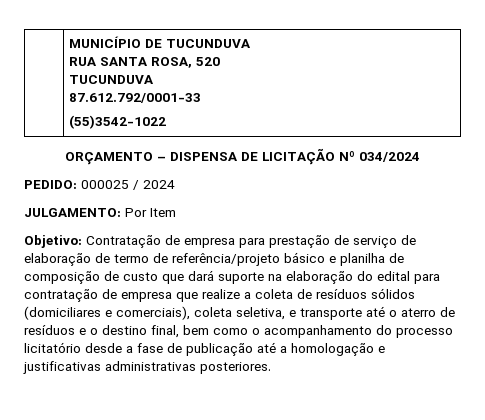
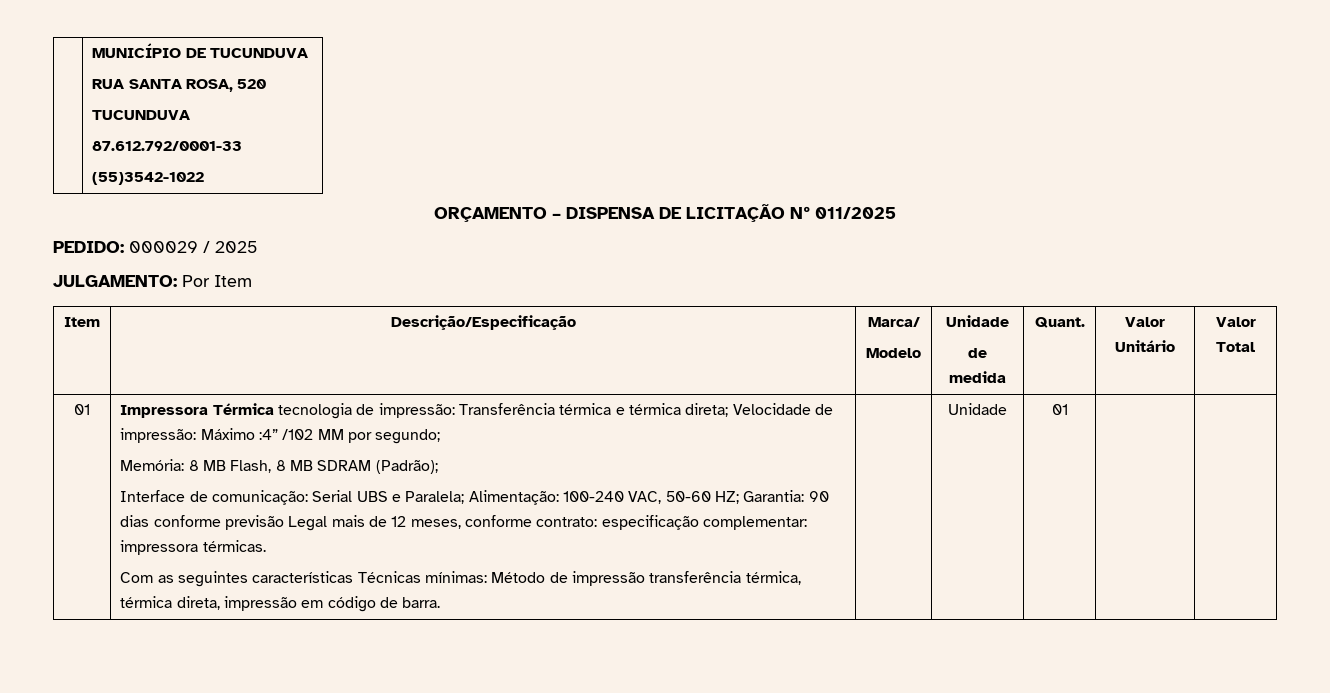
[359,152,420,162] 034/2024 -> [815,207,896,219] 011/2025
[81,180,175,190] 000025 / 2024 -> [129,241,258,253] 000029 / 2025
[24,235,416,248] [24,252,404,266] [24,270,440,284] [24,288,415,302] [24,306,455,320] [24,325,453,338] [24,342,385,356] [23,361,271,374] // Objetivo: Contratação de empresa para prestação de serviço de elaboração de termo de referência/projeto básico e planilha de composição de custo que dará suporte na elaboração do edital para contratação de empresa que realize a coleta de resíduos sólidos (domiciliares e comerciais), coleta seletiva, e transporte até o aterro de resíduos e o destino final, bem como o acompanhamento do processo licitatório desde a fase de publicação até a homologação e justificativas administrativas posteriores. -> [64,317,100,327] [390,315,576,330] [867,317,920,327] [866,348,921,358] [946,315,1009,327] [968,348,987,358] [949,371,1006,383] [1034,317,1085,328] [1125,317,1165,327] [1115,340,1175,352] [1215,317,1256,327] [1216,342,1255,352] [74,404,90,415] [120,403,833,419] [120,428,441,444] [120,459,438,474] [120,490,829,505] [120,515,807,531] [120,540,266,555] [120,571,801,587] [120,596,441,612] [948,403,1007,415] [1051,404,1068,415] // Item | Descrição/Especificação | Marca/ // Modelo | Unidade // de medida | Quant. | Valor Unitário | Valor Total // 01 | Impressora Térmica tecnologia de impressão: Transferência térmica e térmica direta; Velocidade de impressão: Máximo :4” /102 MM por segundo; // Memória: 8 MB Flash, 8 MB SDRAM (Padrão); // Interface de comunicação: Serial UBS e Paralela; Alimentação: 100-240 VAC, 50-60 HZ; Garantia: 90 dias conforme previsão Legal mais de 12 meses, conforme contrato: especificação complementar: impressora térmicas. // Com as seguintes características Técnicas mínimas: Método de impressão transferência térmica, térmica direta, impressão em código de barra. | | Unidade | 01 | |

